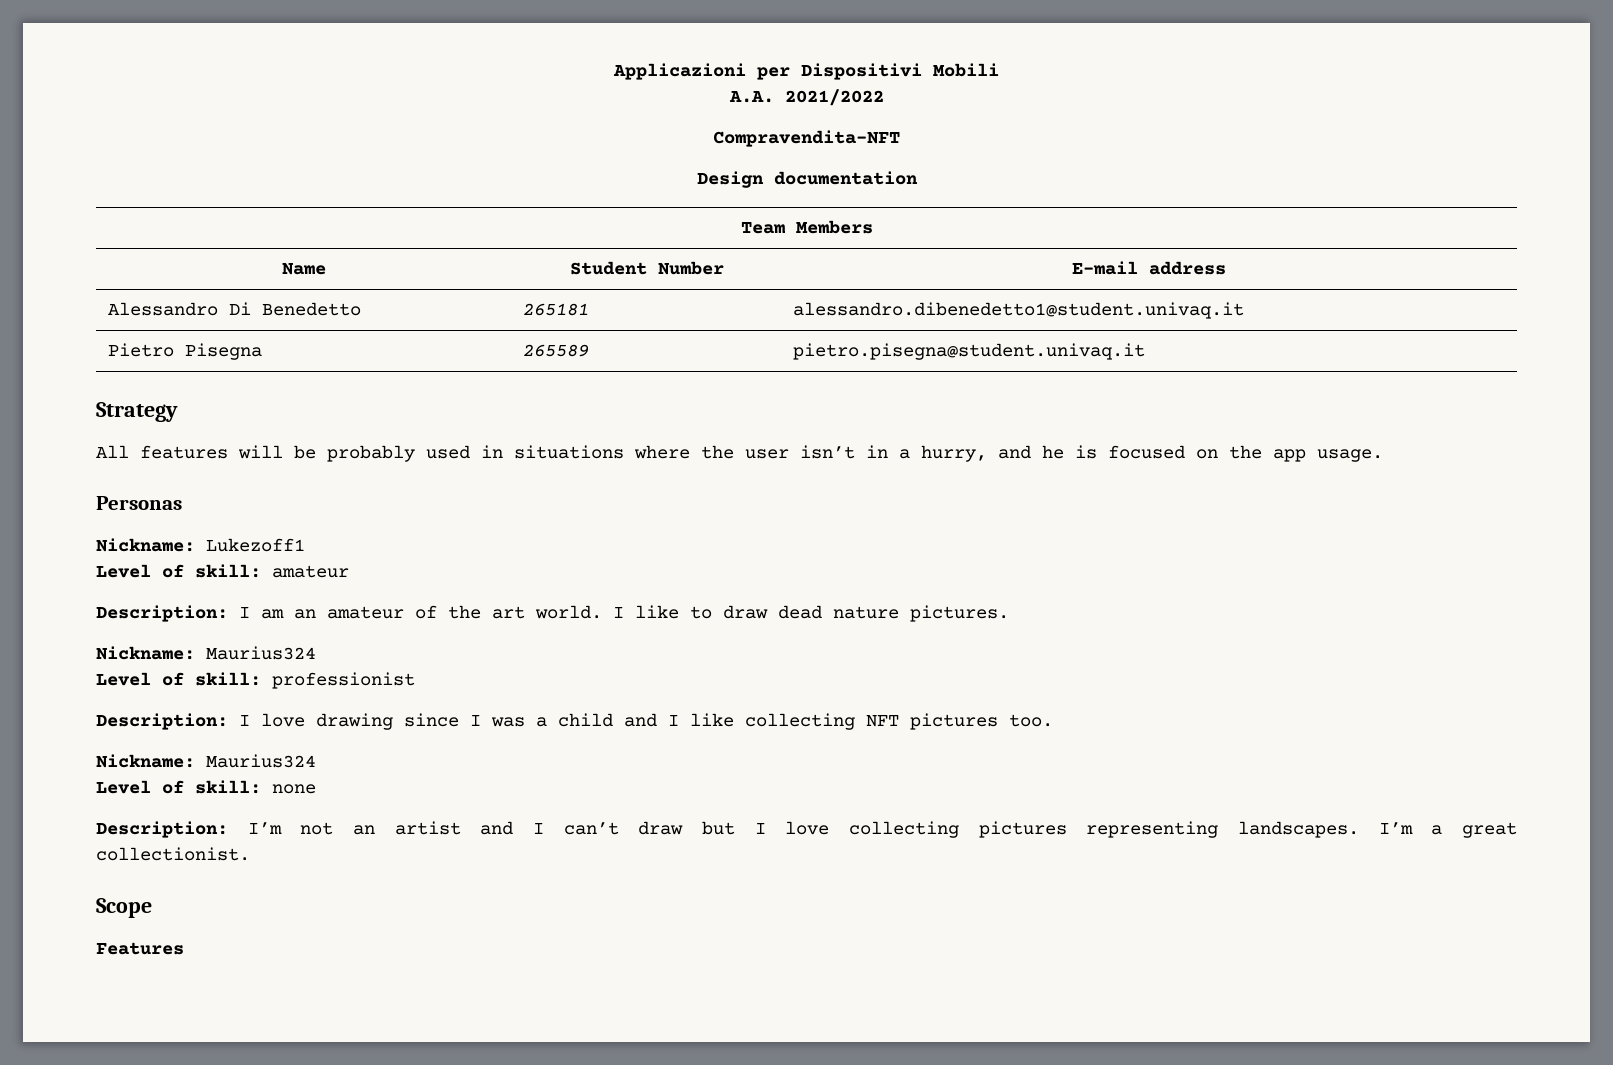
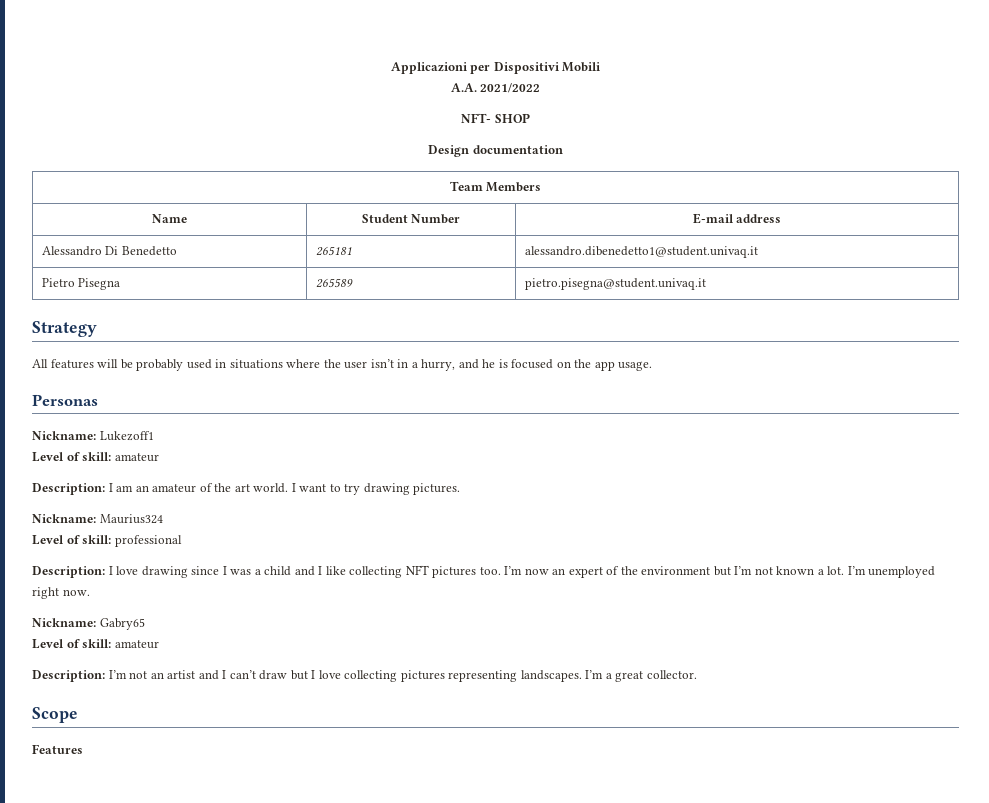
[713,130,900,147] Compravendita-NFT -> [461,113,530,123] NFT- SHOP
[635,605,899,619] like to draw dead nature -> [299,483,410,495] want to try drawing
[272,672,415,689] professionist -> [114,535,182,547] professional
[96,754,316,768] [96,780,316,794] // Nickname: Maurius324 // Level of skill: none -> [504,566,936,578] [32,587,90,599] [32,618,145,630] [32,639,159,649] I’m now an expert of the environment but I’m not known a lot. I’m unemployed right now. // Nickname: Gabry65 // Level of skill: amateur
[96,847,250,861] collectionist. -> [646,670,697,679] collector.

